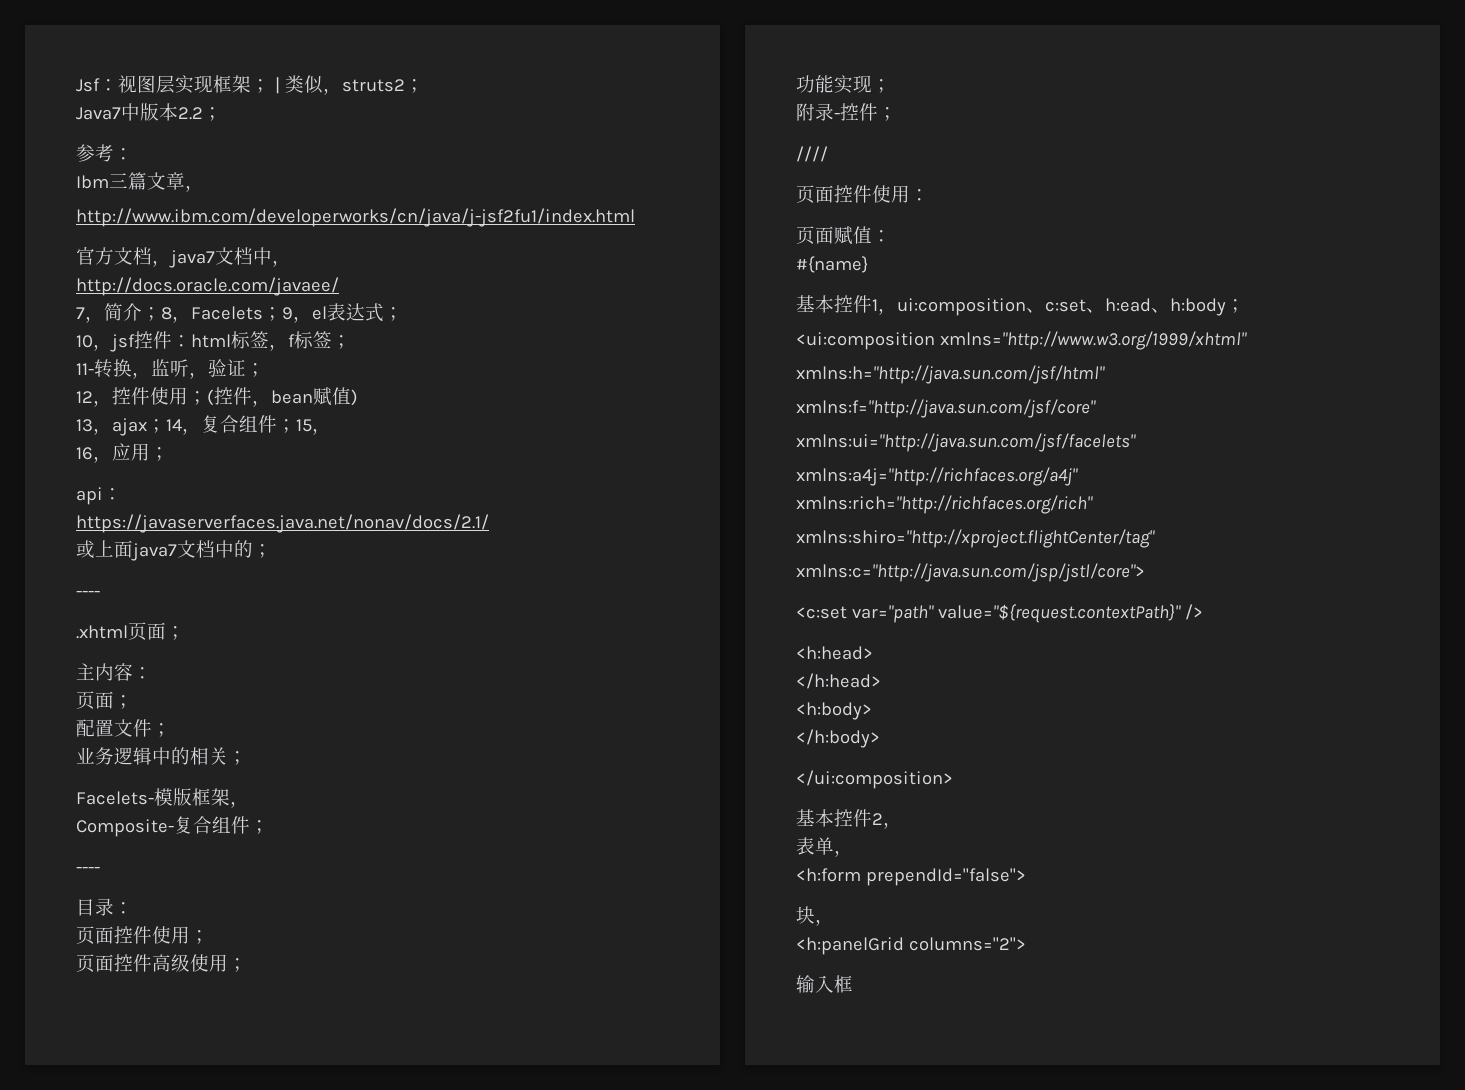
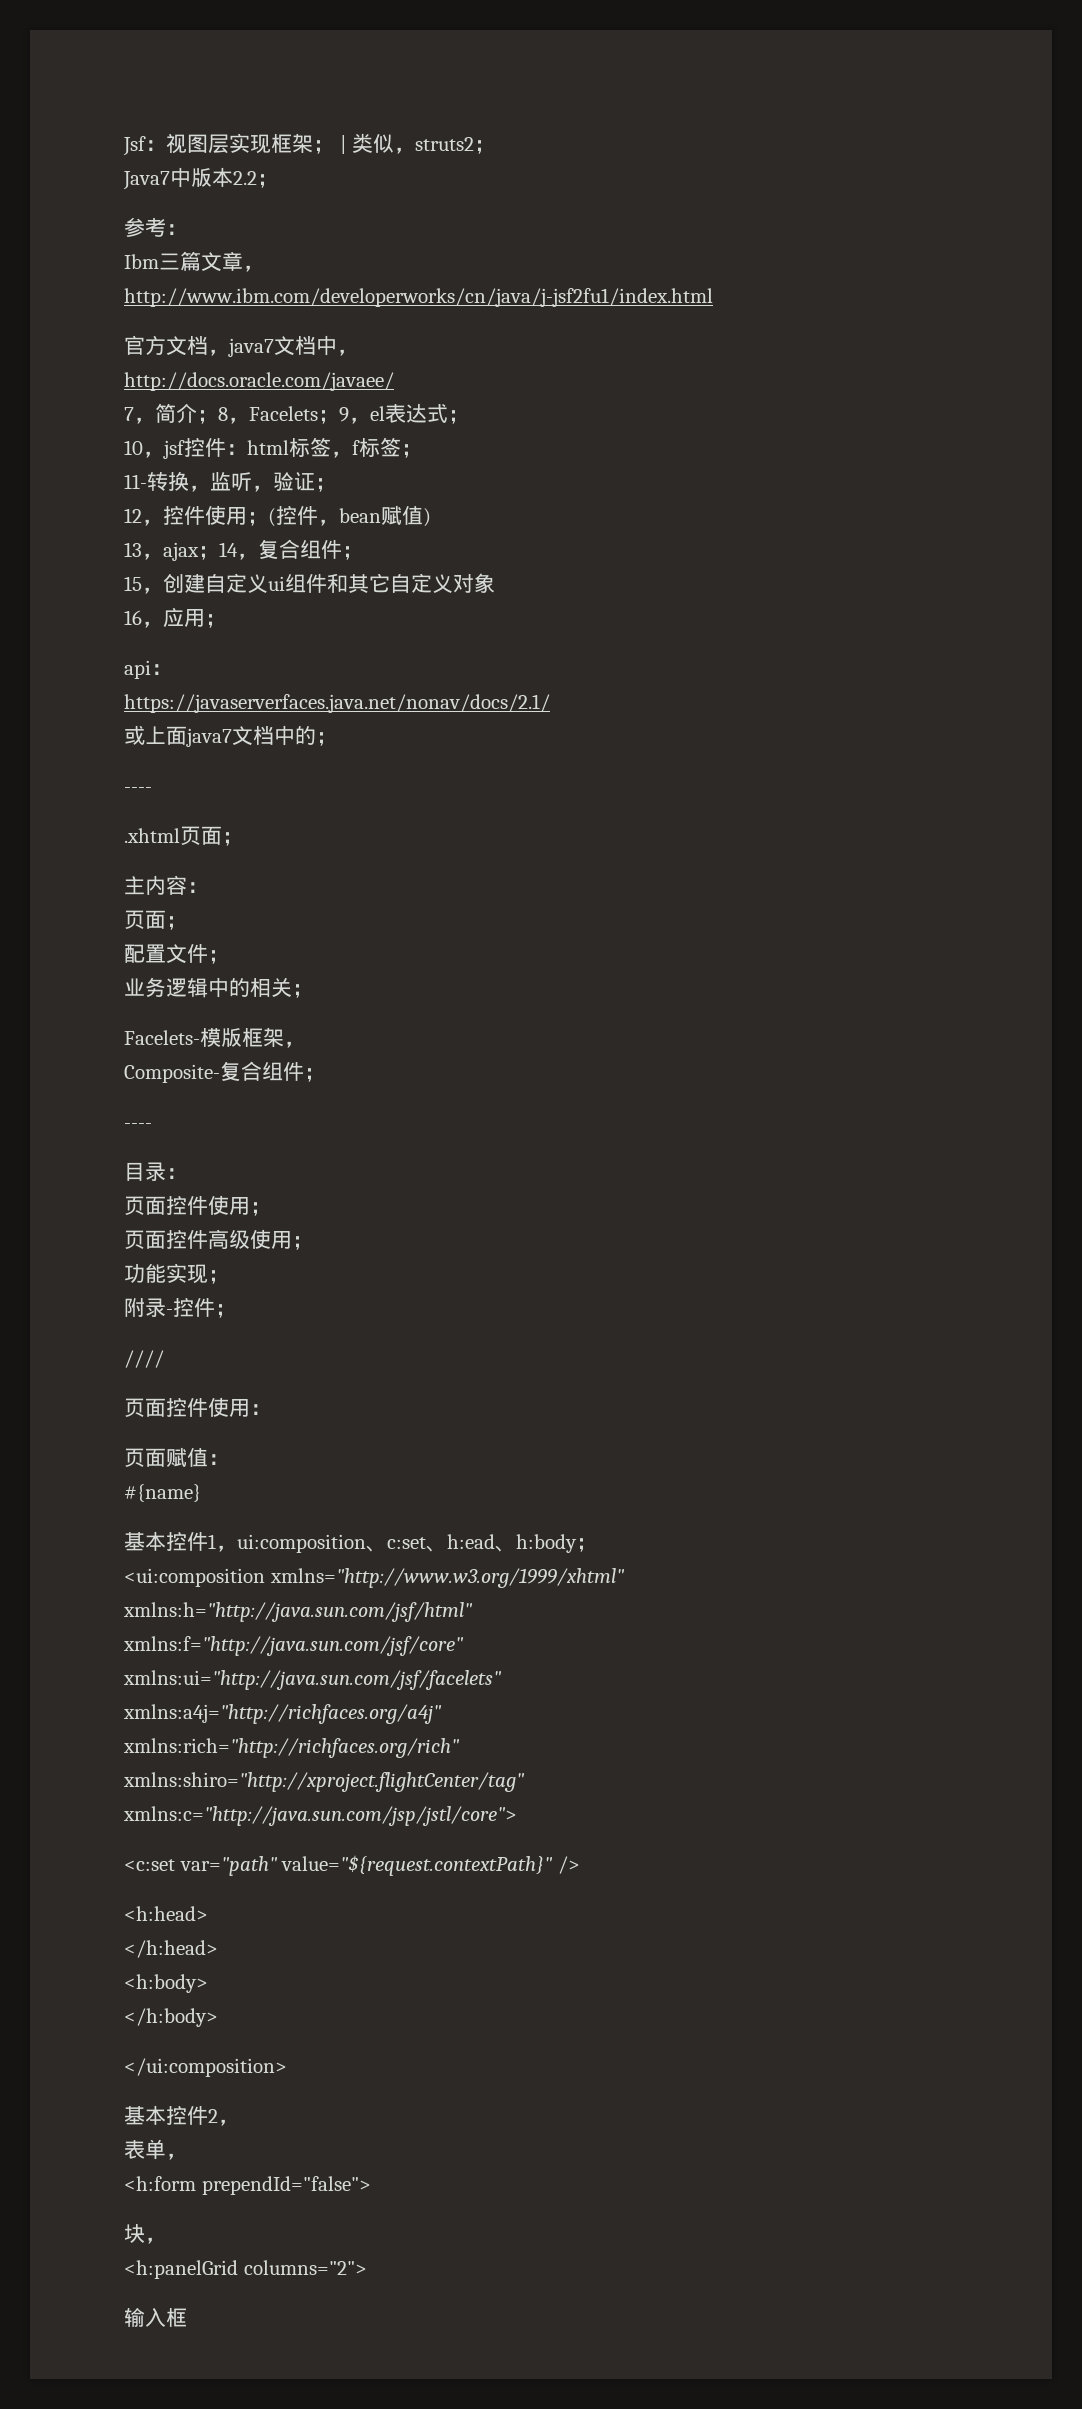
(296, 426) none -> (363, 553) //
(331, 431) none -> [163,573,495,593] 创建自定义ui组件和其它自定义对象

